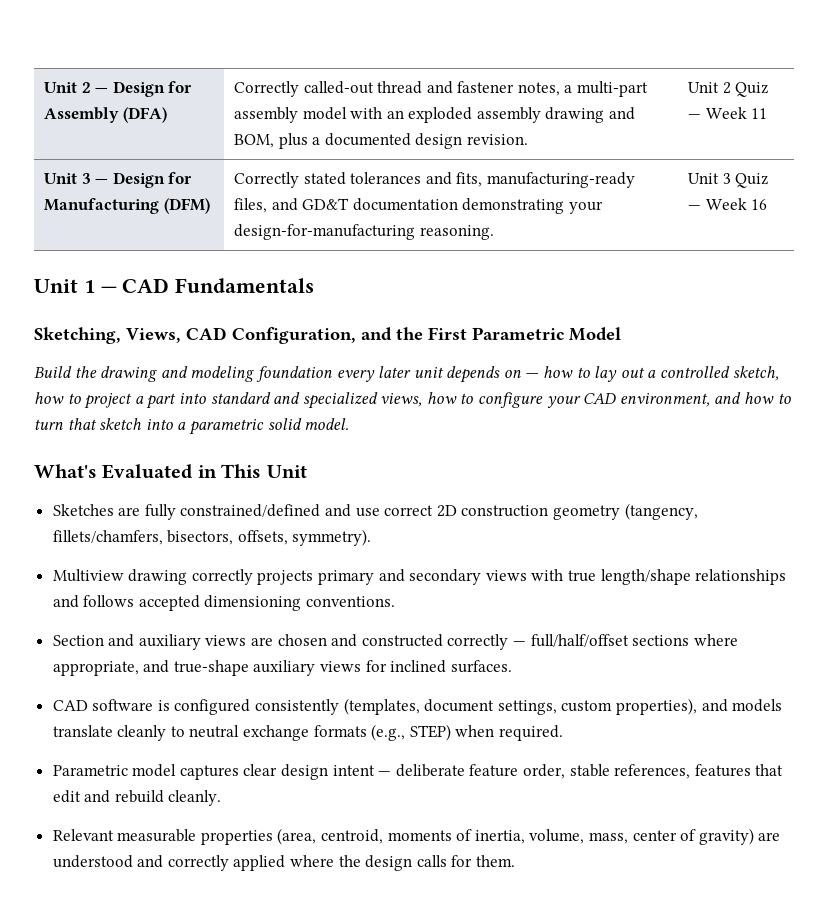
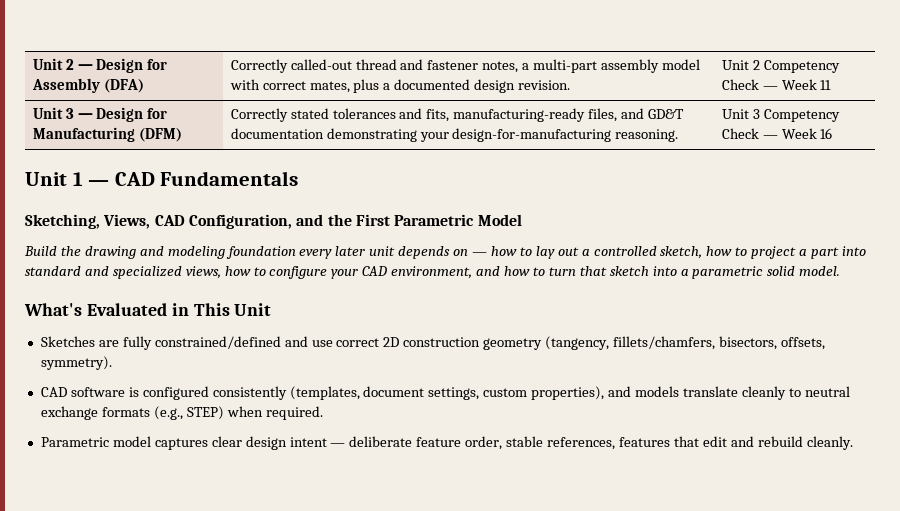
[386,107,636,123] [233,134,274,148] an exploded assembly drawing and BOM, -> [262,81,350,93] correct mates,
[735,82,769,97] Quiz -> [763,60,840,73] [721,79,759,90] Competency Check
[735,173,769,188] Quiz -> [763,109,840,122] [721,128,759,139] Competency Check
[52,569,787,585] [52,595,396,611] [52,634,738,650] [52,660,512,676] // Multiview drawing correctly projects primary and secondary views with true length/shape relationships and follows accepted dimensioning conventions. // Section and auxiliary views are chosen and constructed correctly — full/half/offset sections where appropriate, and true-shape auxiliary views for inclined surfaces. -> (112, 363) none
[52,828,781,845] [52,855,516,871] // Relevant measurable properties (area, centroid, moments of inertia, volume, mass, center of gravity) are understood and correctly applied where the design calls for them. -> (853, 443) none

